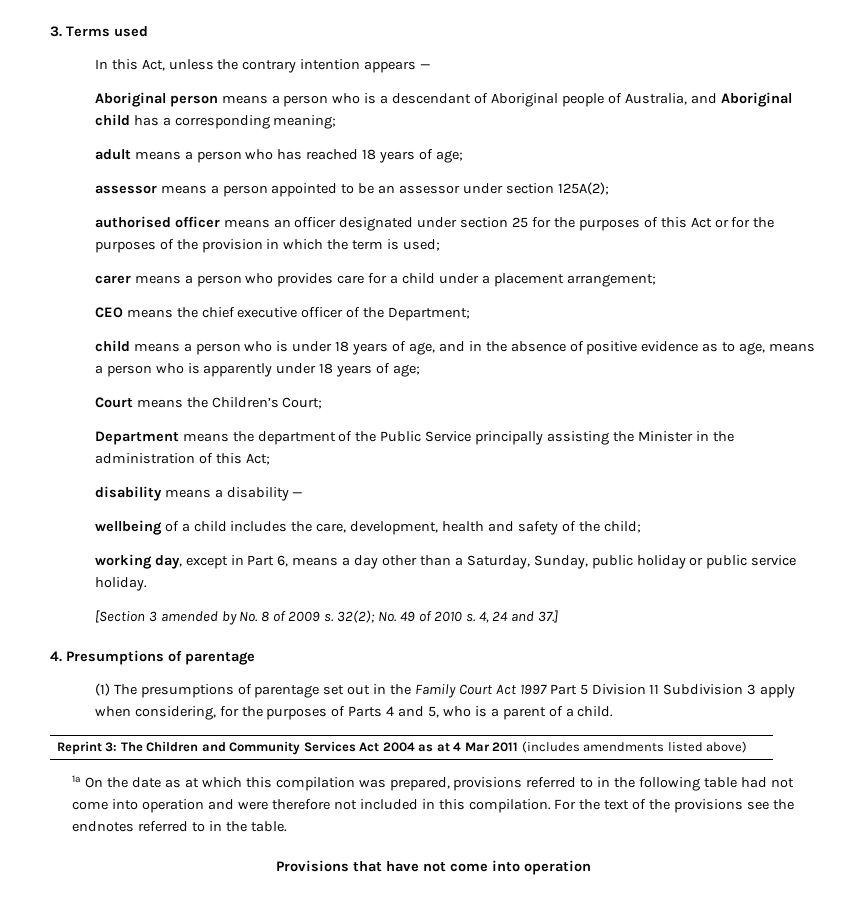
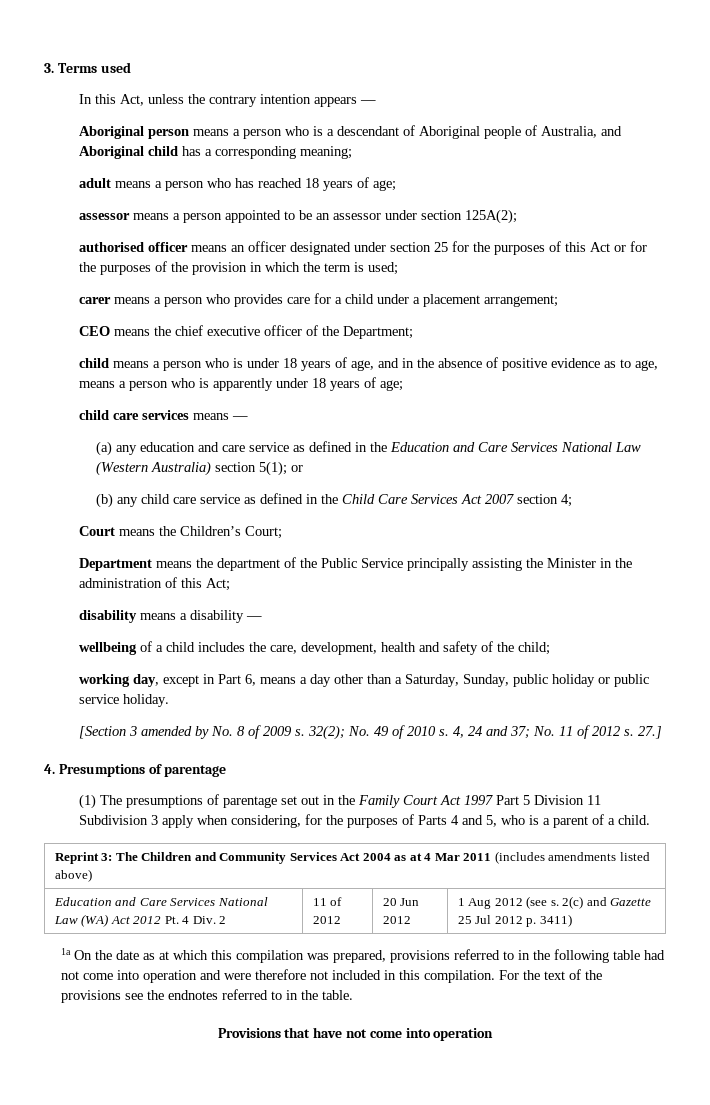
(421, 370) none -> [78,410,248,420] [96,441,642,456] [96,461,304,476] [96,493,573,508] // child care services means — // (a) any education and care service as defined in the Education and Care Services National Law (Western Australia) section 5(1); or // (b) any child care service as defined in the Child Care Services Act 2007 section 4;
[538,610,559,623] 37.] -> [509,725,662,739] 37; No. 11 of 2012 s. 27.]
(748, 747) none -> [53,897,268,906] [53,914,227,927] [312,897,343,906] [312,916,341,924] [382,898,420,906] [382,916,411,924] [457,896,652,909] [457,914,572,927] // Education and Care Services National Law (WA) Act 2012 Pt. 4 Div. 2 | 11 of 2012 | 20 Jun 2012 | 1 Aug 2012 (see s. 2(c) and Gazette 25 Jul 2012 p. 3411)

